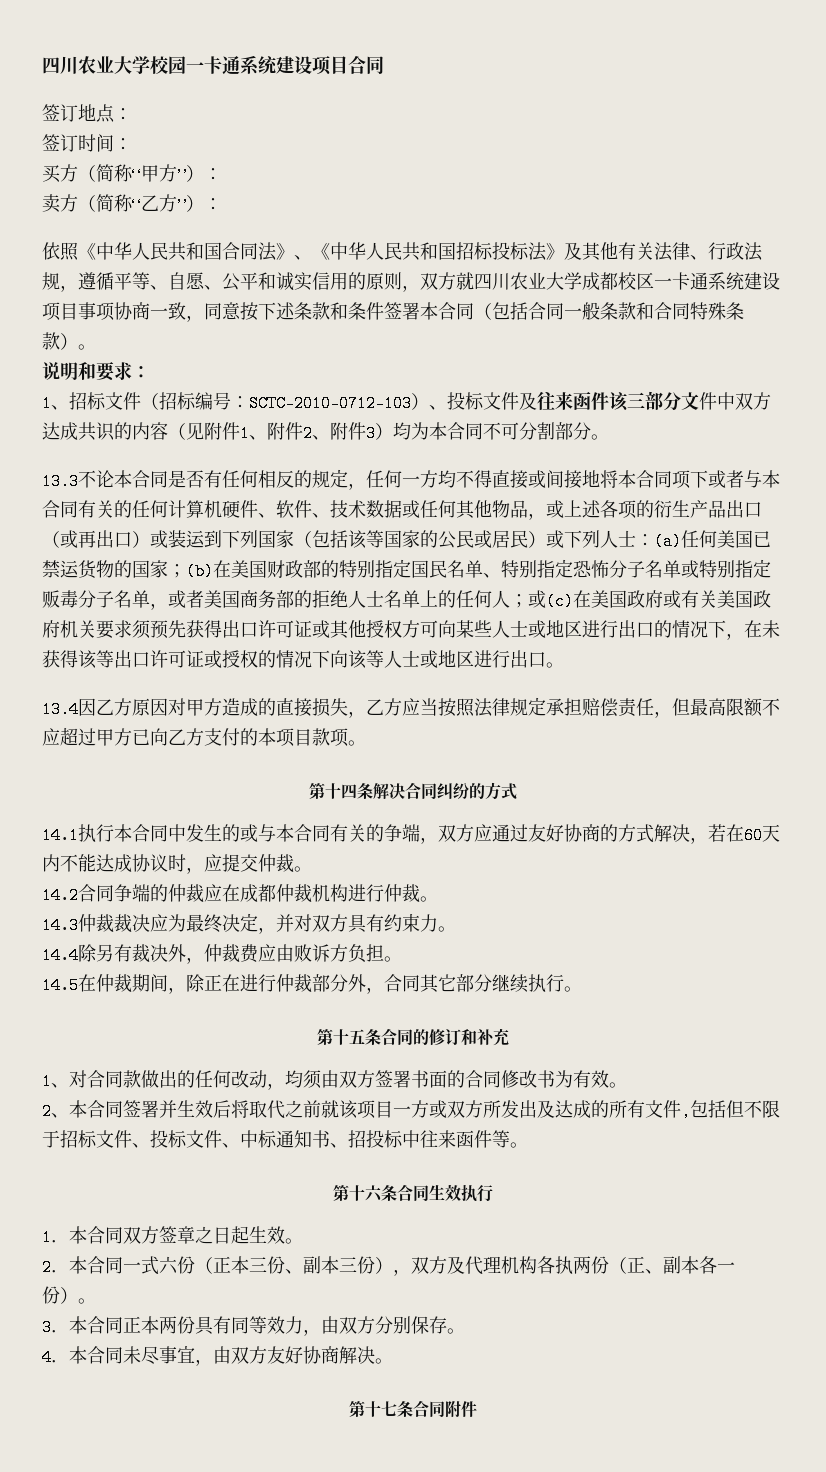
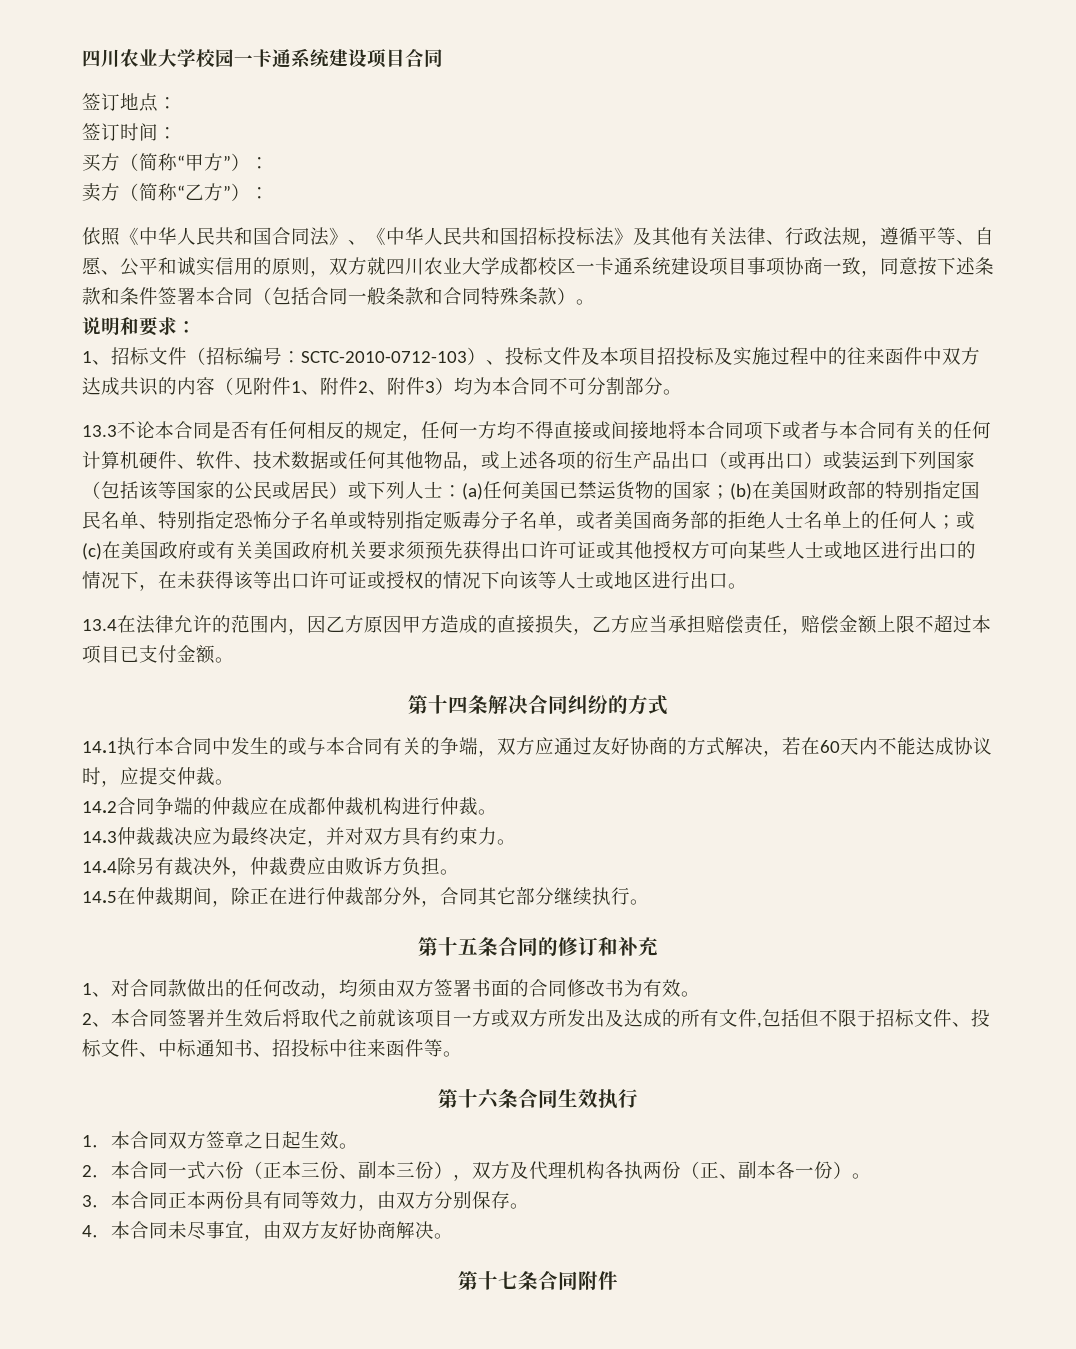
[537,391,699,411] 往来函件该三部分文 -> [600,347,904,366] 本项目招投标及实施过程中的往来函
(79, 709) none -> [117,615,307,635] 在法律允许的范围内，
[168,698,186,716] 对 -> (402, 624) none
[438,697,546,717] 按照法律规定 -> (668, 624) none
[672,698,780,717] [42,727,349,747] 但最高限额不应超过甲方已向乙方支付的本项目款项 -> [801,614,991,634] [82,645,215,664] 赔偿金额上限不超过本项目已支付金额

